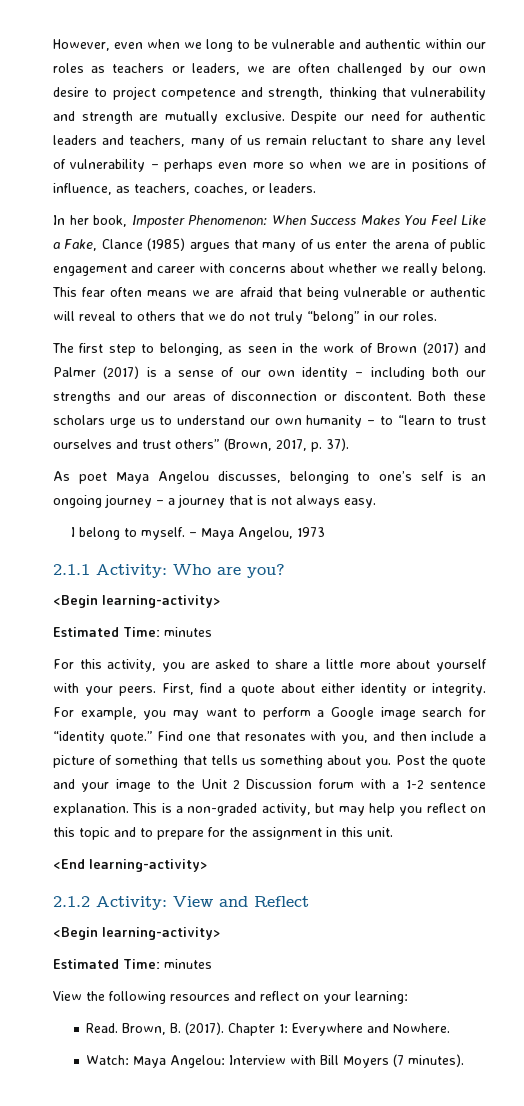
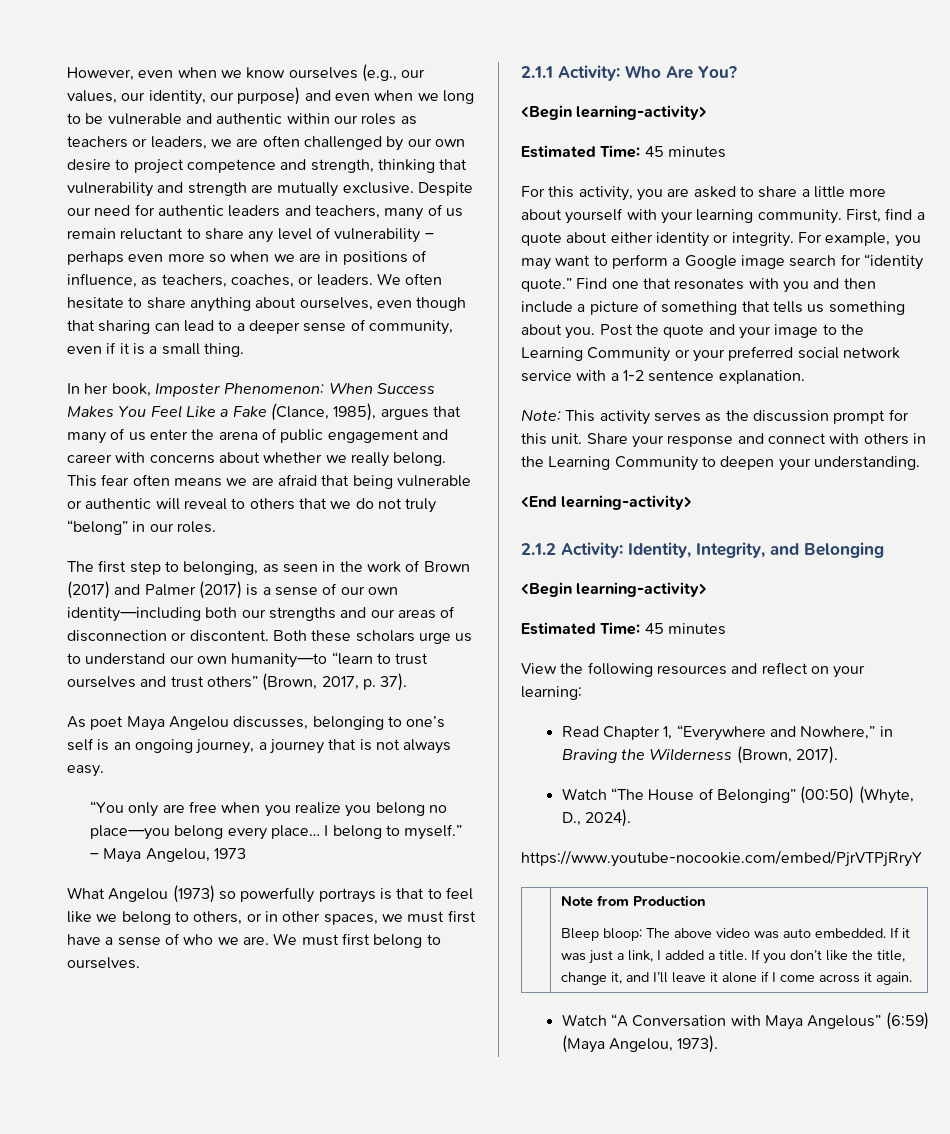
(202, 45) none -> [246,64,426,82] [67,87,439,105] know ourselves (e.g., our values, our identity, our purpose) and even when we
(316, 188) none -> [376,273,443,285] [67,297,467,312] [67,319,453,335] [67,342,244,357] We often hesitate to share anything about ourselves, even though that sharing can lead to a deeper sense of community, even if it is a small thing.
[64,238,186,251] Fake, Clance (1985) -> [232,403,377,421] Fake (Clance, 1985),
[302,367,425,380] identity – including -> [67,607,201,622] identity—including
[306,415,393,428] humanity – to -> [231,653,328,668] humanity—to
[105,494,164,508] journey – -> [195,739,255,754] journey,
(376, 503) none -> [90,801,448,817] [90,825,321,840] “You only are free when you realize you belong no place—you belong every place…
[140,527,185,540] myself. -> [404,824,463,840] myself.”
(325, 532) none -> [67,885,473,903] [67,910,476,925] [67,933,441,948] [67,957,140,969] // What Angelou (1973) so powerfully portrays is that to feel like we belong to others, or in other spaces, we must first have a sense of who we are. We must first belong to ourselves.
[217,564,285,578] [53,595,220,608] [53,627,160,637] are you? // <Begin learning-activity> // Estimated Time: -> [666,65,737,79] [521,105,708,120] [521,145,664,158] Are You? // <Begin learning-activity> // Estimated Time: 45
[119,686,156,696] peers. -> [696,209,842,224] learning community.
[341,734,369,744] you, -> [782,281,809,293] you
[201,779,354,789] Unit 2 Discussion forum -> [521,346,900,362] [521,370,572,382] Learning Community or your preferred social network service
[132,803,487,816] [53,827,393,840] This is a non-graded activity, but may help you reflect on this topic and to prepare for the assignment in this unit. -> [521,409,909,425] [521,433,926,448] [521,456,920,471] // Note: This activity serves as the discussion prompt for this unit. Share your response and connect with others in the Learning Community to deepen your understanding.
[173,896,309,907] [53,927,220,940] [53,959,160,969] View and Reflect // <Begin learning-activity> // Estimated Time: -> [628,542,884,558] [521,582,708,597] [521,622,664,635] Identity, Integrity, and Belonging // <Begin learning-activity> // Estimated Time: 45
[86,1022,451,1036] [86,1054,465,1068] Read. Brown, B. (2017). Chapter 1: Everywhere and Nowhere. // Watch: Maya Angelou: Interview with Bill Moyers (7 minutes). -> [561,725,893,741] [561,746,839,764] [561,786,914,804] [561,809,632,827] [521,850,922,867] [560,895,706,907] [560,927,910,941] [560,949,905,964] [560,971,912,985] [561,1012,929,1030] [561,1035,719,1053] Read Chapter 1, “Everywhere and Nowhere,” in Braving the Wilderness (Brown, 2017). // Watch “The House of Belonging” (00:50) (Whyte, D., 2024). // https://www.youtube-nocookie.com/embed/PjrVTPjRryY // | Note from Production // Bleep bloop: The above video was auto embedded. If it was just a link, I added a title. If you don’t like the title, change it, and I’ll leave it alone if I come across it again. // Watch “A Conversation with Maya Angelous” (6:59) (Maya Angelou, 1973).

